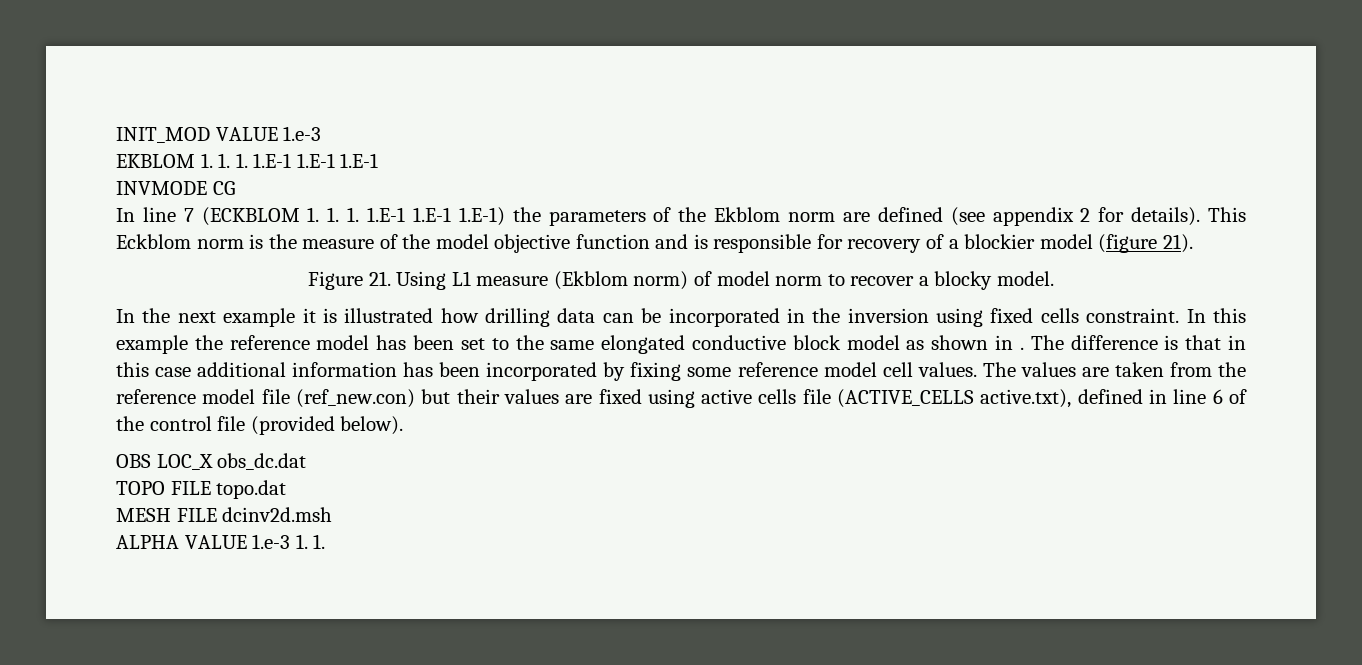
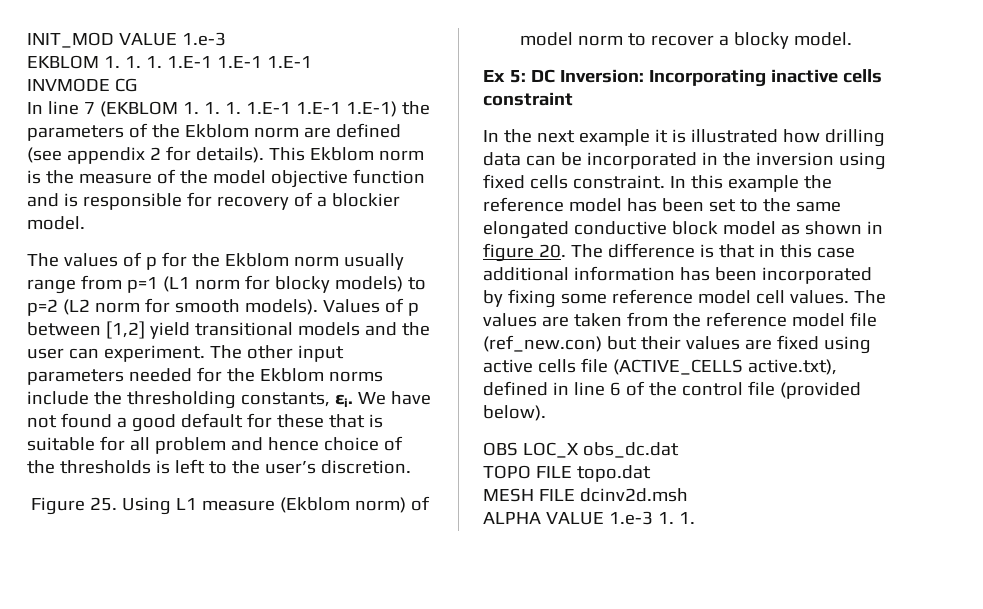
[201,207,300,226] (ECKBLOM -> [99,101,178,117] (EKBLOM
[116,234,191,249] Eckblom -> [309,147,374,161] Ekblom
[1039,234,1193,253] model (figure 21). -> [27,216,85,230] [27,252,404,270] [27,275,426,294] [27,298,419,316] [27,321,430,339] [27,345,344,362] [27,367,383,385] [27,391,431,409] [27,413,383,432] [27,436,403,454] [27,459,411,474] model. // The values of p for the Ekblom norm usually range from p=1 (L1 norm for blocky models) to p=2 (L2 norm for smooth models). Values of p between [1,2] yield transitional models and the user can experiment. The other input parameters needed for the Ekblom norms include the thresholding constants, εi. We have not found a good default for these that is suitable for all problem and hence choice of the thresholds is left to the user’s discretion.
[368,271,391,286] 21. -> [90,497,118,511] 25.
(1054, 278) none -> [483,69,882,87] [483,92,573,106] // Ex 5: DC Inversion: Incorporating inactive cells constraint
[1019,347,1024,350] . -> [483,243,566,262] figure 20.

